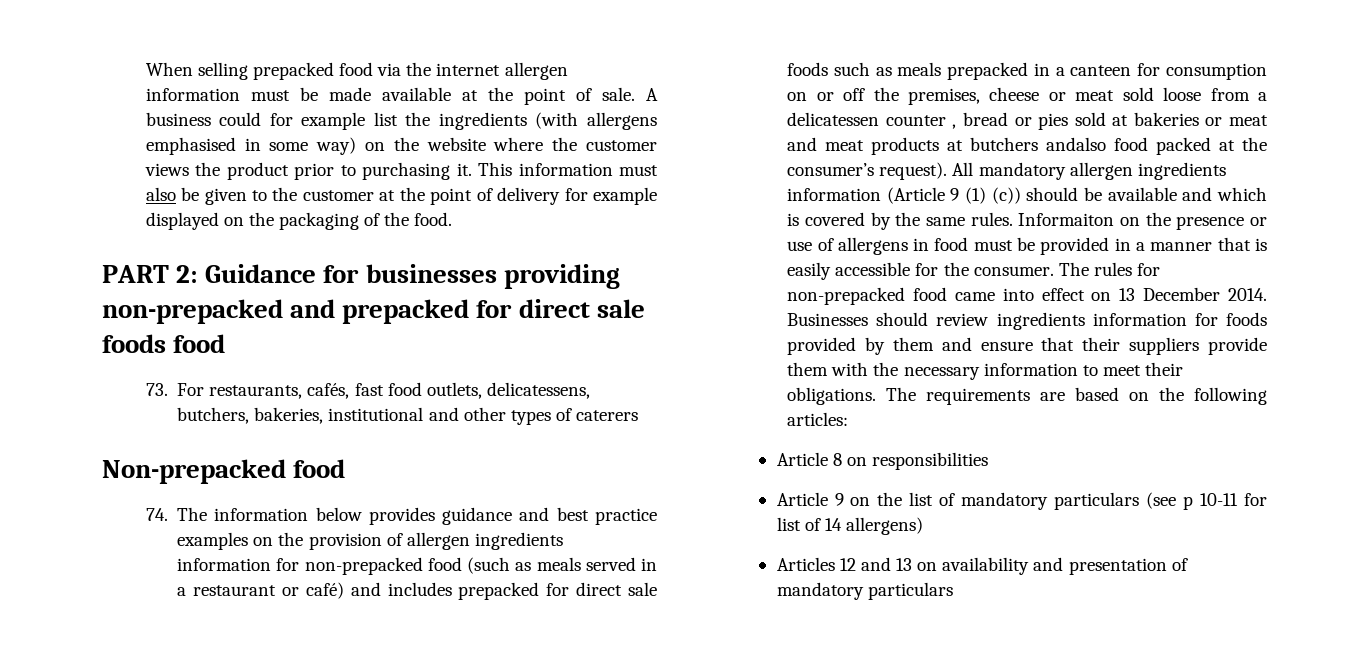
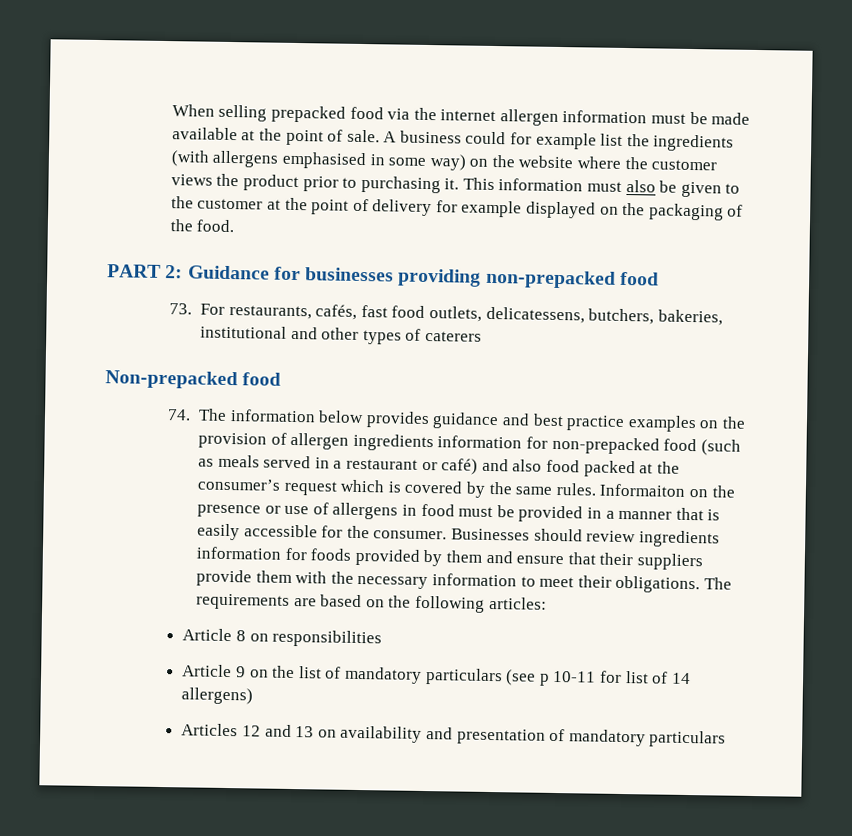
[290,299,645,324] [102,334,166,353] and prepacked for direct sale foods -> (616, 279) none
[387,582,657,600] [787,62,1267,80] [787,87,1267,105] [787,112,1268,130] [787,137,1107,155] includes prepacked for direct sale foods such as meals prepacked in a canteen for consumption on or off the premises, cheese or meat sold loose from a delicatessen counter , bread or pies sold at bakeries or meat and meat products at butchers andalso -> [512,459,543,472] also
[879,162,1226,180] [787,187,1213,204] request). All mandatory allergen ingredients information (Article 9 (1) (c)) should be available and -> [283,480,338,496] request
[1058,262,1161,276] [787,287,1267,305] The rules for non-prepacked food came into effect on 13 December 2014. -> (448, 535) none

